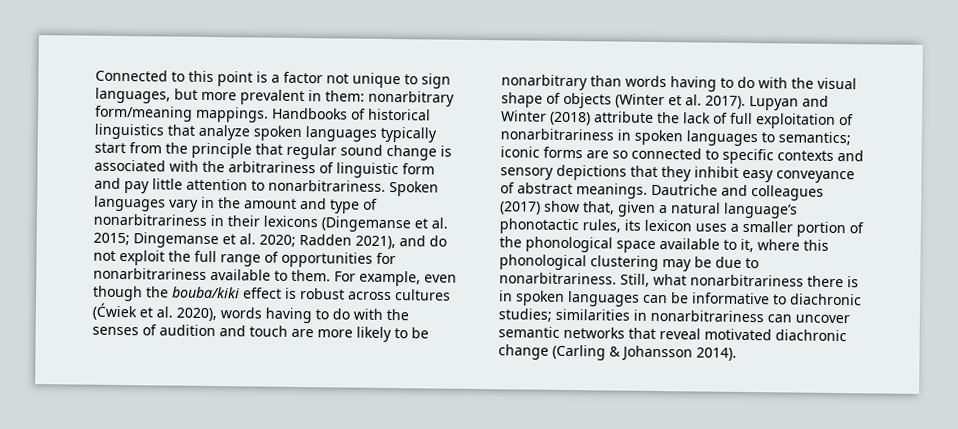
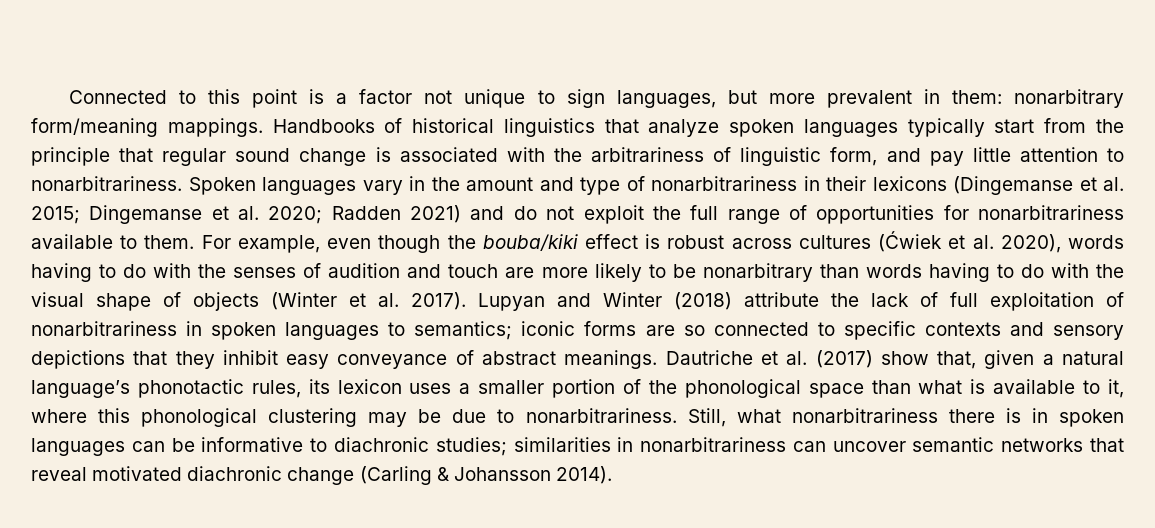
[402,163,435,175] form -> [830,147,878,166] form,
[355,235,396,250] 2021), -> [410,205,462,223] 2021)
[721,184,824,201] and colleagues -> [760,351,808,365] et al.
(656, 246) none -> [871,379,986,394] than what is

